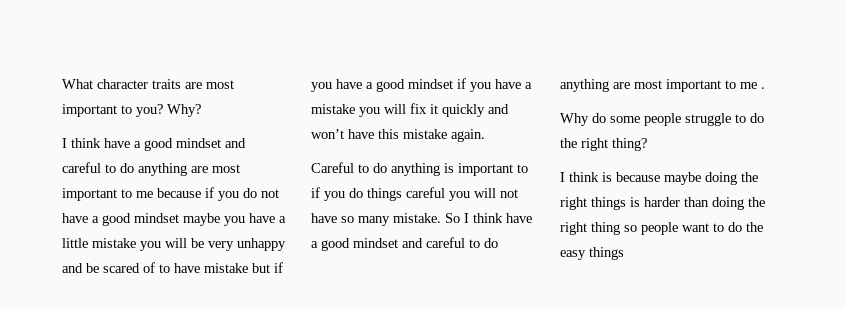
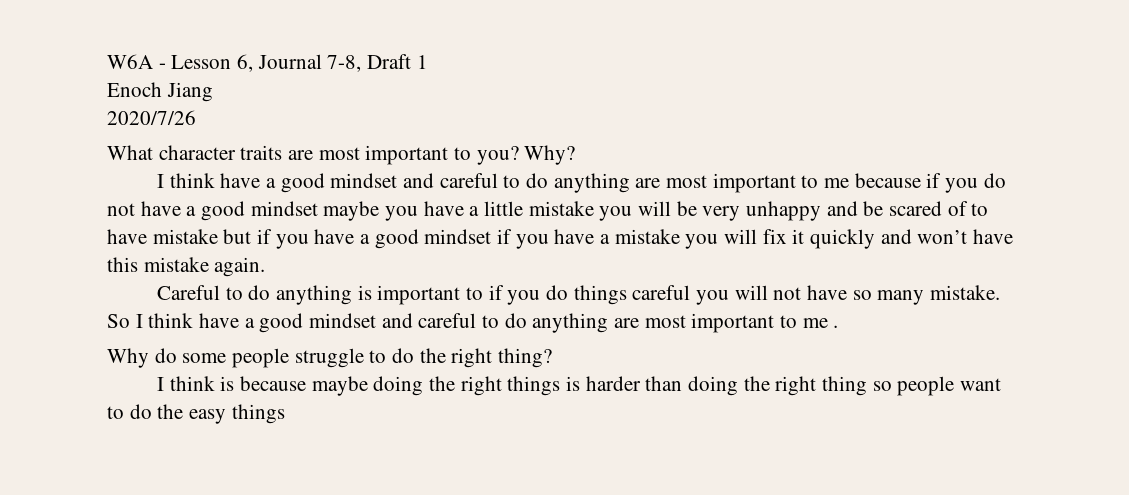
(62, 84) none -> [107,54,428,72] [107,82,213,102] [107,110,196,125] W6A - Lesson 6, Journal 7-8, Draft 1 // Enoch Jiang // 2020/7/26 //

